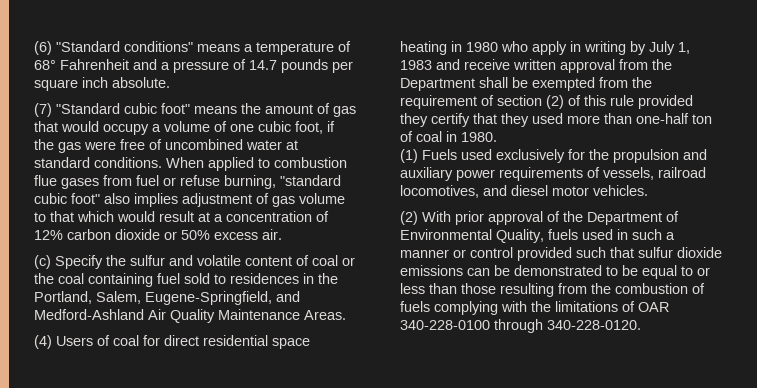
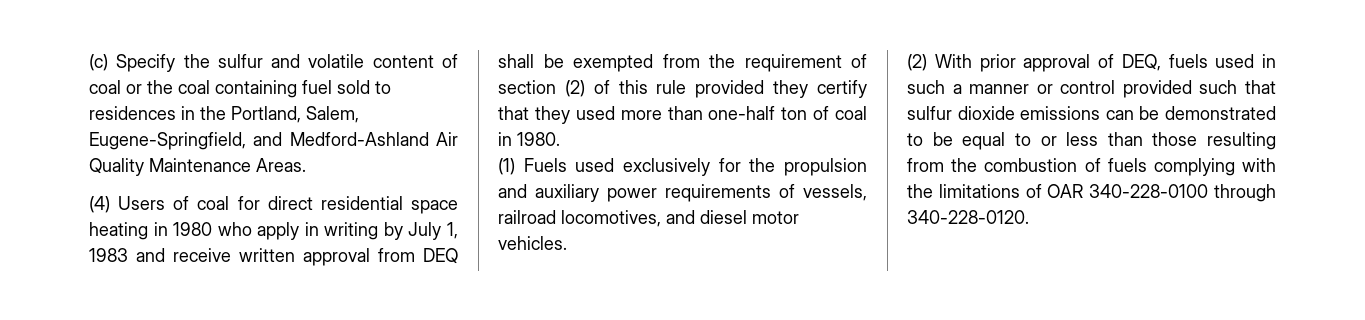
[34,41,351,55] [34,59,353,73] [34,77,170,91] [34,103,356,117] [34,121,335,135] [34,139,298,153] [34,157,347,171] [34,175,341,189] [34,193,345,207] [34,211,329,222] [34,229,282,240] (6) "Standard conditions" means a temperature of 68° Fahrenheit and a pressure of 14.7 pounds per square inch absolute. // (7) "Standard cubic foot" means the amount of gas that would occupy a volume of one cubic foot, if the gas were free of uncombined water at standard conditions. When applied to combustion flue gases from fuel or refuse burning, "standard cubic foot" also implies adjustment of gas volume to that which would result at a concentration of 12% carbon dioxide or 50% excess air. // -> (89, 62) none
[652,59,672,70] [400,78,475,91] the Department -> [423,248,458,264] DEQ
[563,211,679,225] [400,229,544,243] the Department of Environmental Quality, -> [1121,54,1161,71] DEQ,

